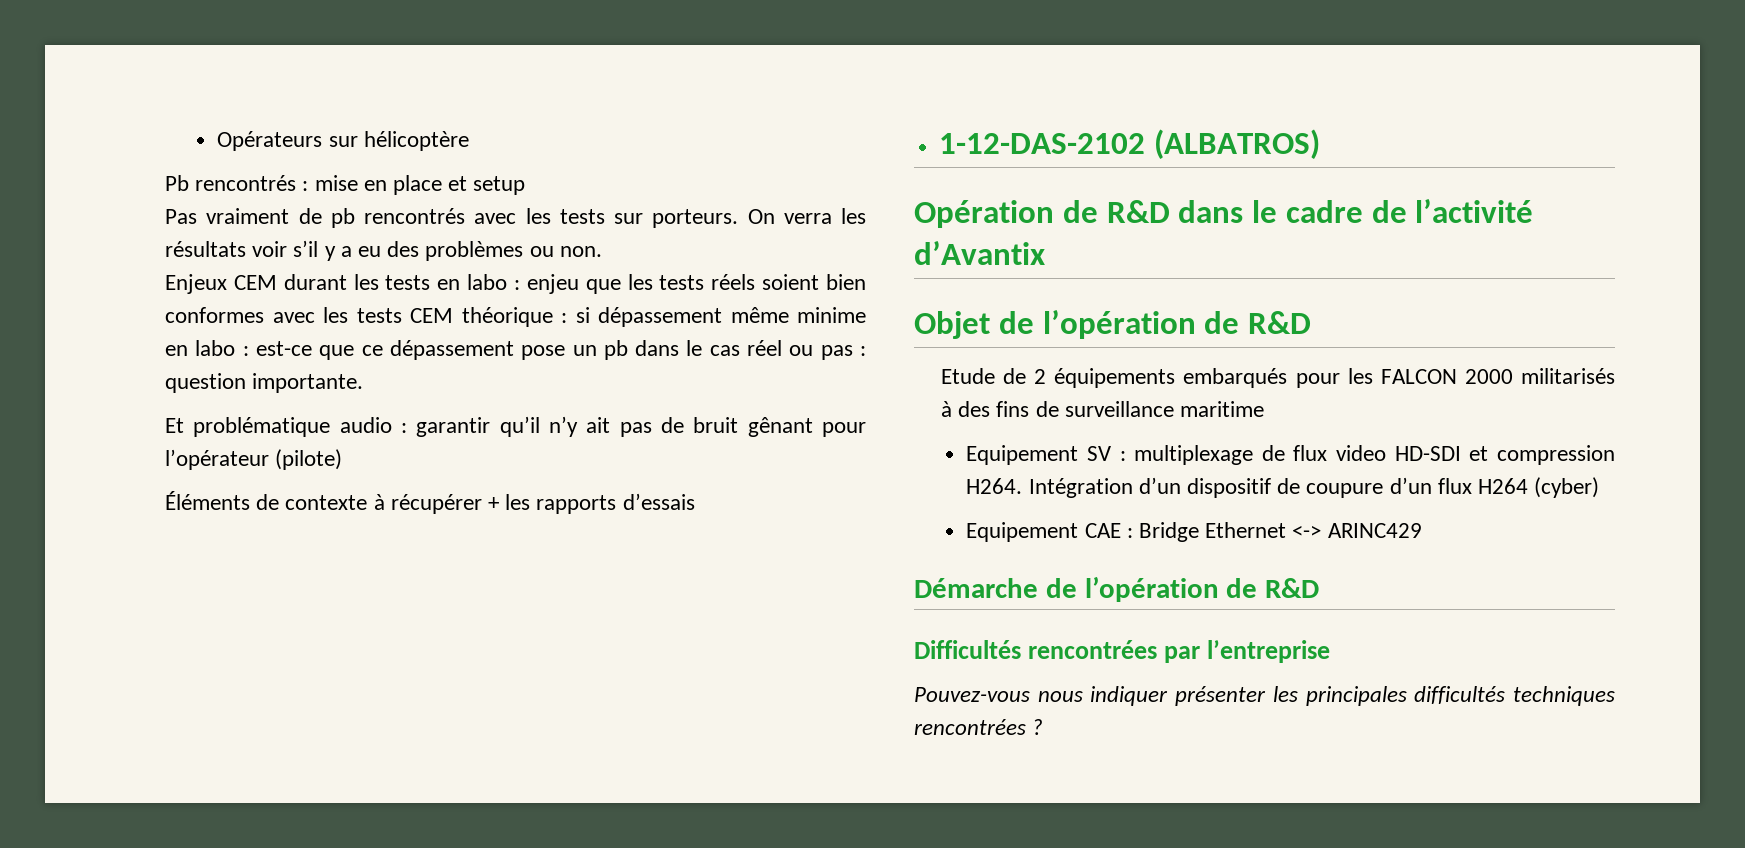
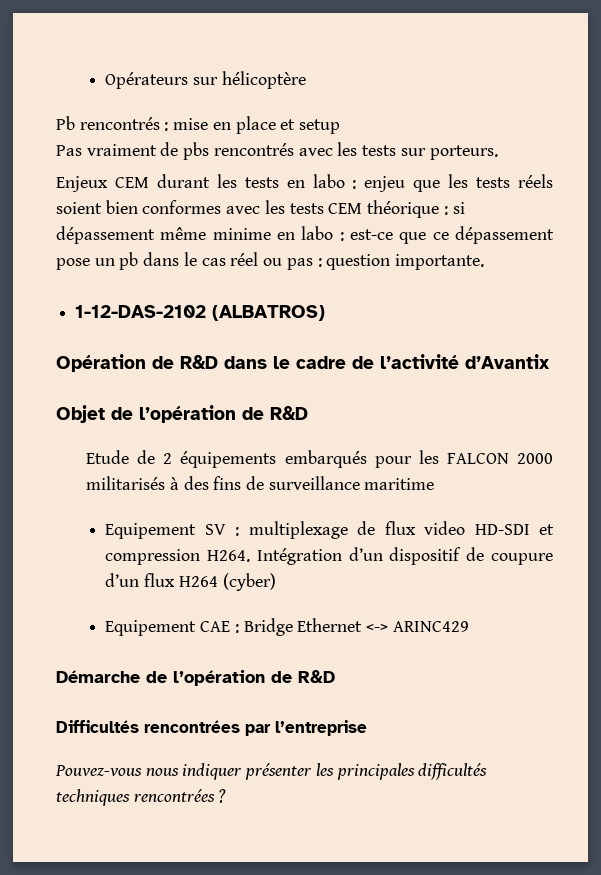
[330,208,355,228] pb -> [183,142,210,160] pbs
[747,208,866,224] [165,240,602,261] On verra les résultats voir s’il y a eu des problèmes ou non. -> (498, 152) none
[165,416,867,437] [165,449,343,470] [165,491,695,514] // Et problématique audio : garantir qu’il n’y ait pas de bruit gênant pour l’opérateur (pilote) // Éléments de contexte à récupérer + les rapports d’essais -> (484, 262) none

